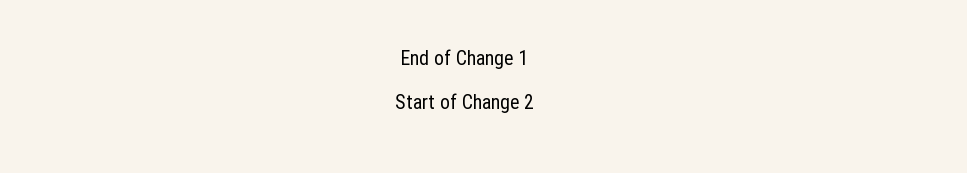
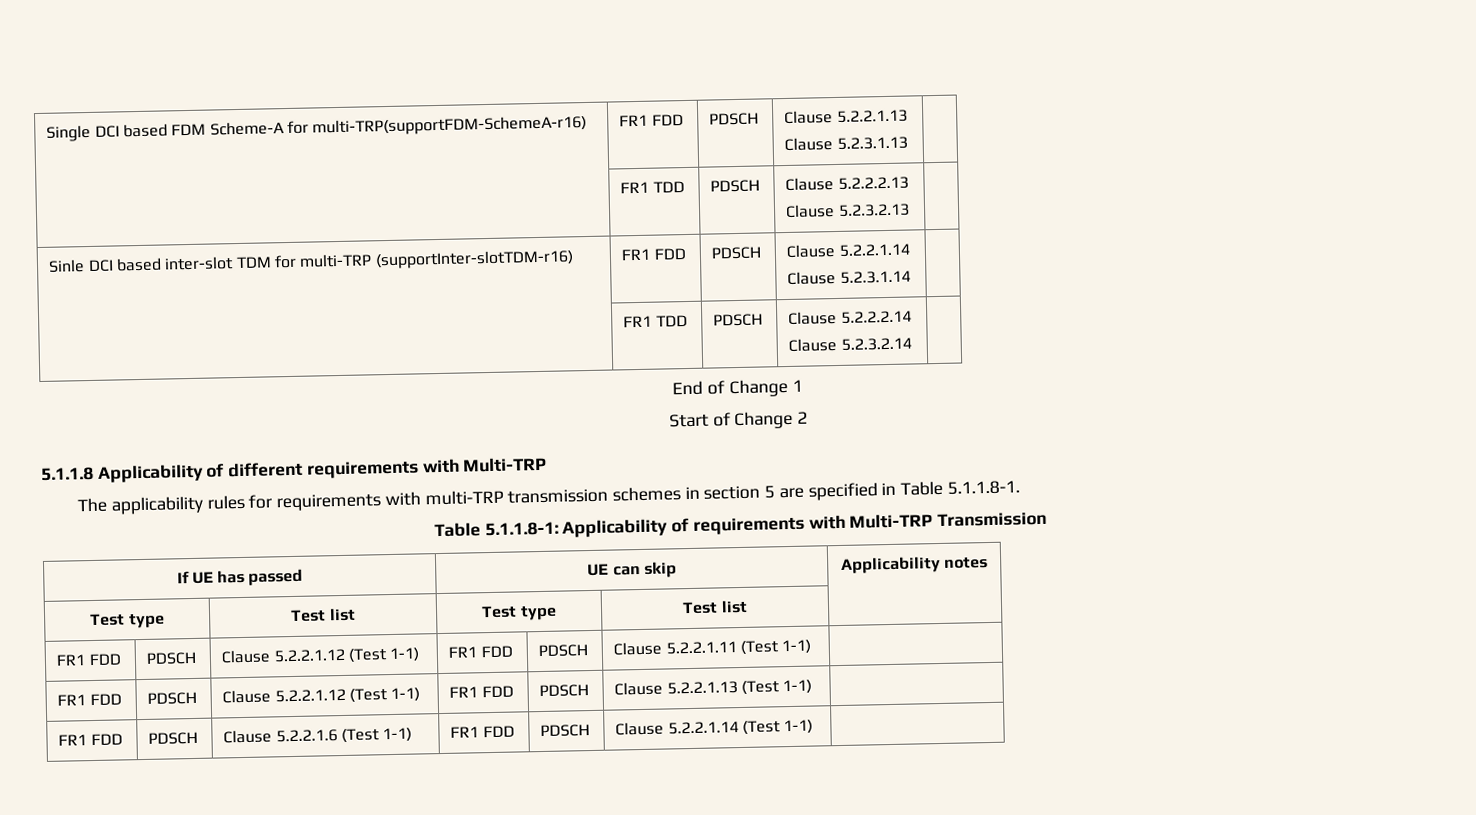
(400, 57) none -> [46,114,588,142] [619,114,684,127] [709,112,760,126] [784,109,908,125] [784,136,908,152] [620,181,685,194] [710,179,761,193] [785,176,909,191] [785,203,910,218] [48,249,574,273] [621,248,687,261] [711,246,763,260] [786,243,910,258] [787,270,911,285] [623,315,688,328] [713,313,764,327] [788,310,912,325] [788,337,912,352] Single DCI based FDM Scheme-A for multi-TRP(supportFDM-SchemeA-r16) | FR1 FDD | PDSCH | Clause 5.2.2.1.13 // Clause 5.2.3.1.13 | // | FR1 TDD | PDSCH | Clause 5.2.2.2.13 // Clause 5.2.3.2.13 | // Sinle DCI based inter-slot TDM for multi-TRP (supportInter-slotTDM-r16) | FR1 FDD | PDSCH | Clause 5.2.2.1.14 // Clause 5.2.3.1.14 | // | FR1 TDD | PDSCH | Clause 5.2.2.2.14 // Clause 5.2.3.2.14 | //
(535, 101) none -> [41,456,548,483] [77,480,1020,515] [433,511,1048,538] [176,568,304,586] [587,561,677,578] [840,555,989,574] [90,613,165,629] [290,607,356,623] [481,605,557,621] [682,599,748,615] [56,653,122,666] [146,651,198,665] [221,647,421,664] [448,645,513,658] [538,644,589,658] [613,639,812,656] [57,693,122,706] [147,691,198,705] [222,687,421,704] [449,685,514,698] [539,684,590,698] [614,679,813,696] [58,733,123,746] [148,731,199,745] [223,727,413,744] [450,725,515,738] [540,724,591,738] [615,719,814,736] // 5.1.1.8 Applicability of different requirements with Multi-TRP // The applicability rules for requirements with multi-TRP transmission schemes in section 5 are specified in Table 5.1.1.8-1. // Table 5.1.1.8-1: Applicability of requirements with Multi-TRP Transmission // If UE has passed | UE can skip | Applicability notes // Test type | Test list | Test type | Test list | // FR1 FDD | PDSCH | Clause 5.2.2.1.12 (Test 1-1) | FR1 FDD | PDSCH | Clause 5.2.2.1.11 (Test 1-1) | // FR1 FDD | PDSCH | Clause 5.2.2.1.12 (Test 1-1) | FR1 FDD | PDSCH | Clause 5.2.2.1.13 (Test 1-1) | // FR1 FDD | PDSCH | Clause 5.2.2.1.6 (Test 1-1) | FR1 FDD | PDSCH | Clause 5.2.2.1.14 (Test 1-1) |

